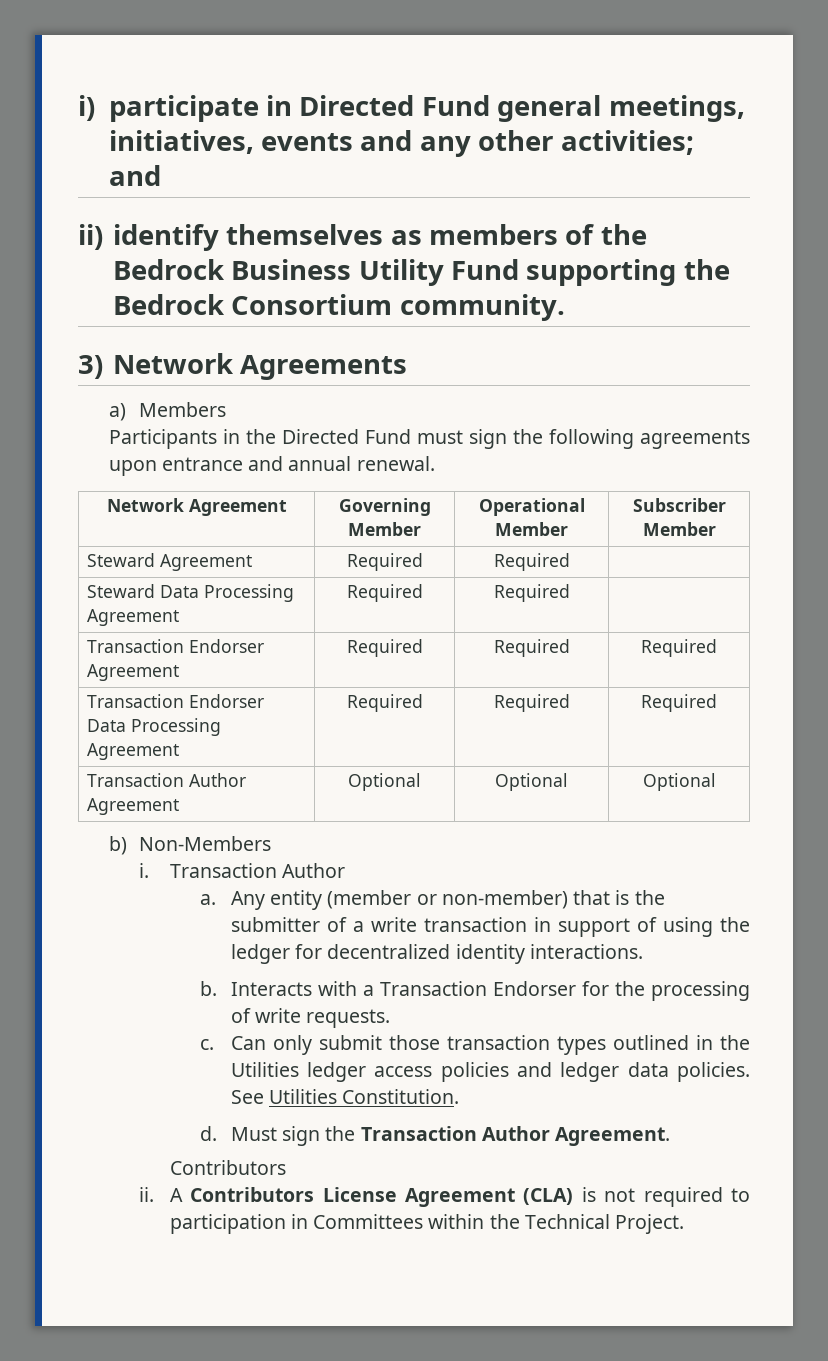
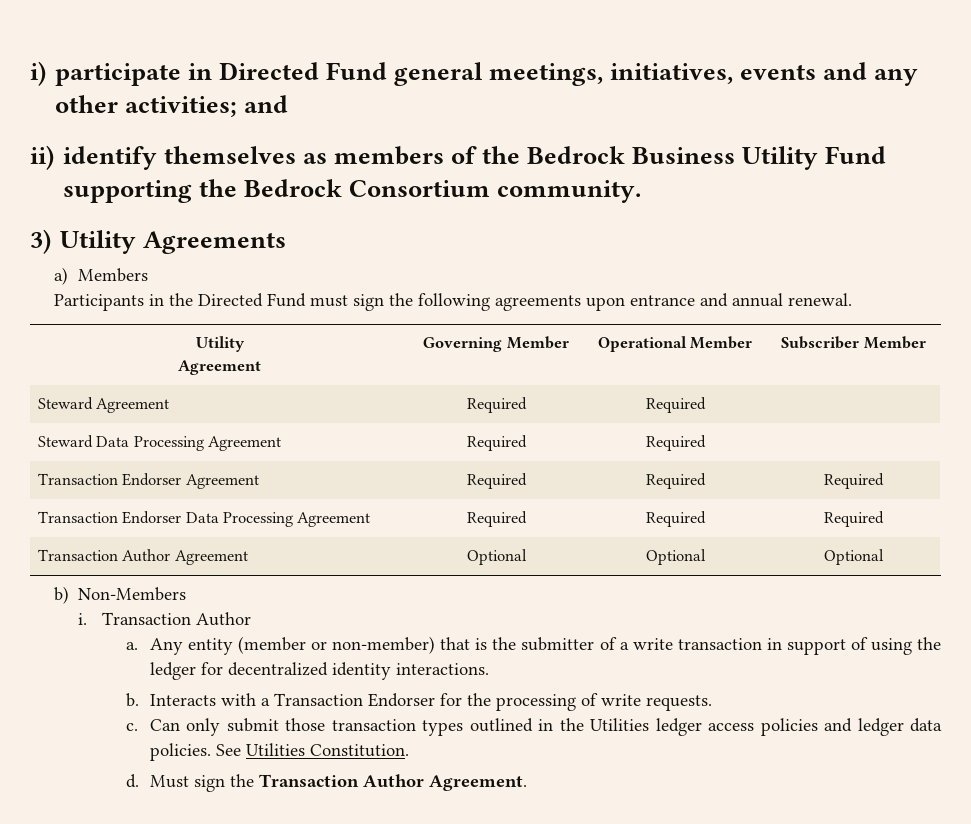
[112,353,234,374] Network -> [60,230,137,254] Utility
[106,498,184,512] Network -> [195,336,245,352] Utility //
[169,1160,286,1175] [139,1187,750,1207] [169,1214,685,1234] // Contributors // ii. A Contributors License Agreement (CLA) is not required to participation in Committees within the Technical Project. -> (527, 783) none

